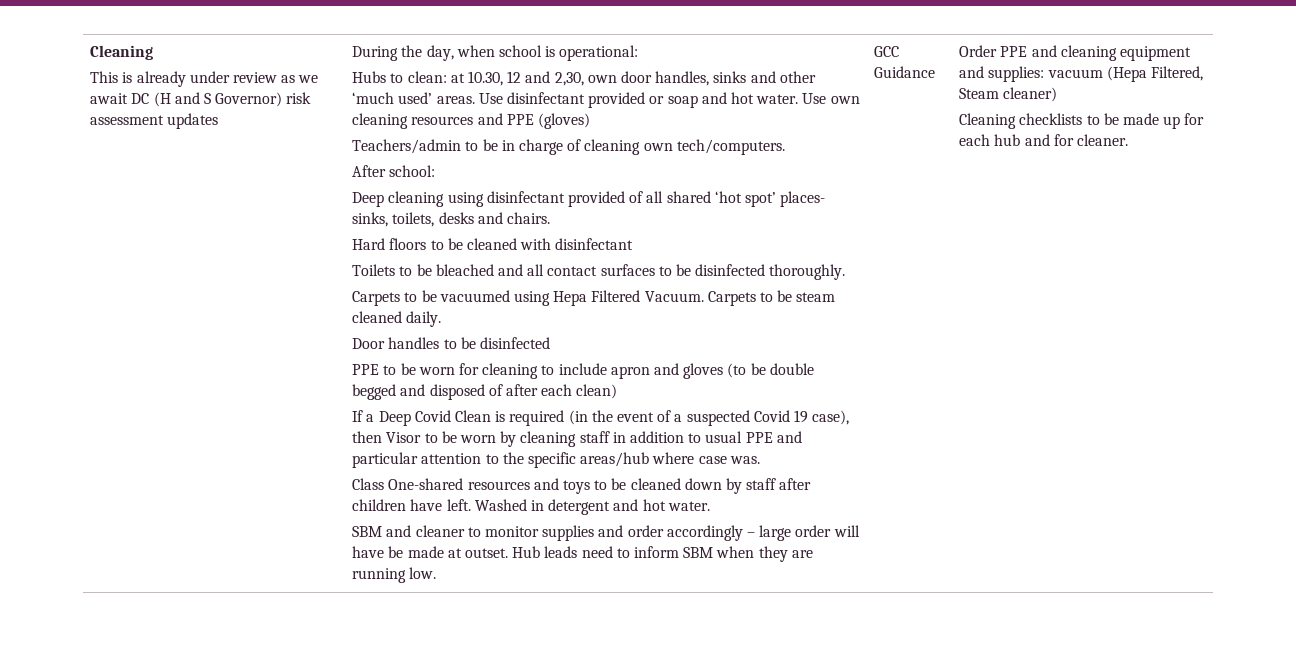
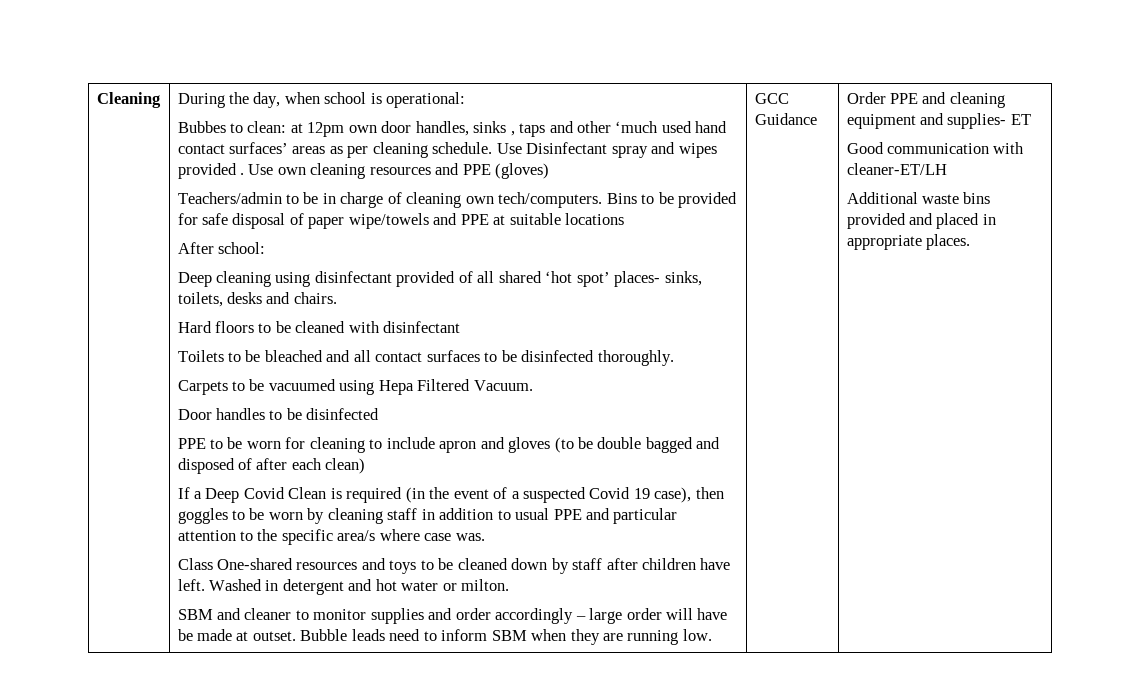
[90,45,154,60] [90,71,319,87] [90,92,312,107] [90,113,219,129] Cleaning // This is already under review as we await DC (H and S Governor) risk assessment updates -> [96,92,161,108] Cleaning
[352,71,387,83] Hubs -> [177,121,226,133] Bubbes
[468,71,584,86] 10.30, 12 and 2,30, -> [307,122,345,137] 12pm
(747, 77) none -> [510,123,546,137] , taps
[398,92,799,108] used’ areas. Use disinfectant provided or soap and hot water. -> [661,121,728,133] [177,142,717,158] [177,163,245,179] used hand contact surfaces’ areas as per cleaning schedule. Use Disinfectant spray and wipes provided .
(785, 147) none -> [606,192,738,208] [177,213,625,229] Bins to be provided for safe disposal of paper wipe/towels and PPE at suitable locations
[707,290,836,306] [352,311,442,327] Carpets to be steam cleaned daily. -> (533, 385) none
[352,384,397,400] begged -> [645,437,693,453] bagged
[386,432,422,443] Visor -> [177,508,228,524] goggles
[580,452,650,467] areas/hub -> [337,530,376,541] area/s
[667,501,710,511] water. -> [401,579,510,591] water or milton.
[512,546,541,558] Hub -> [300,629,348,641] Bubble
[988,66,1204,82] [959,87,1058,102] [959,113,1205,129] [959,134,1129,146] supplies: vacuum (Hepa Filtered, Steam cleaner) // Cleaning checklists to be made up for each hub and for cleaner. -> [947,113,1031,129] [846,142,1025,154] [846,163,947,175] [846,192,991,204] [846,213,996,229] [846,234,971,250] supplies- ET // Good communication with cleaner-ET/LH // Additional waste bins provided and placed in appropriate places.

